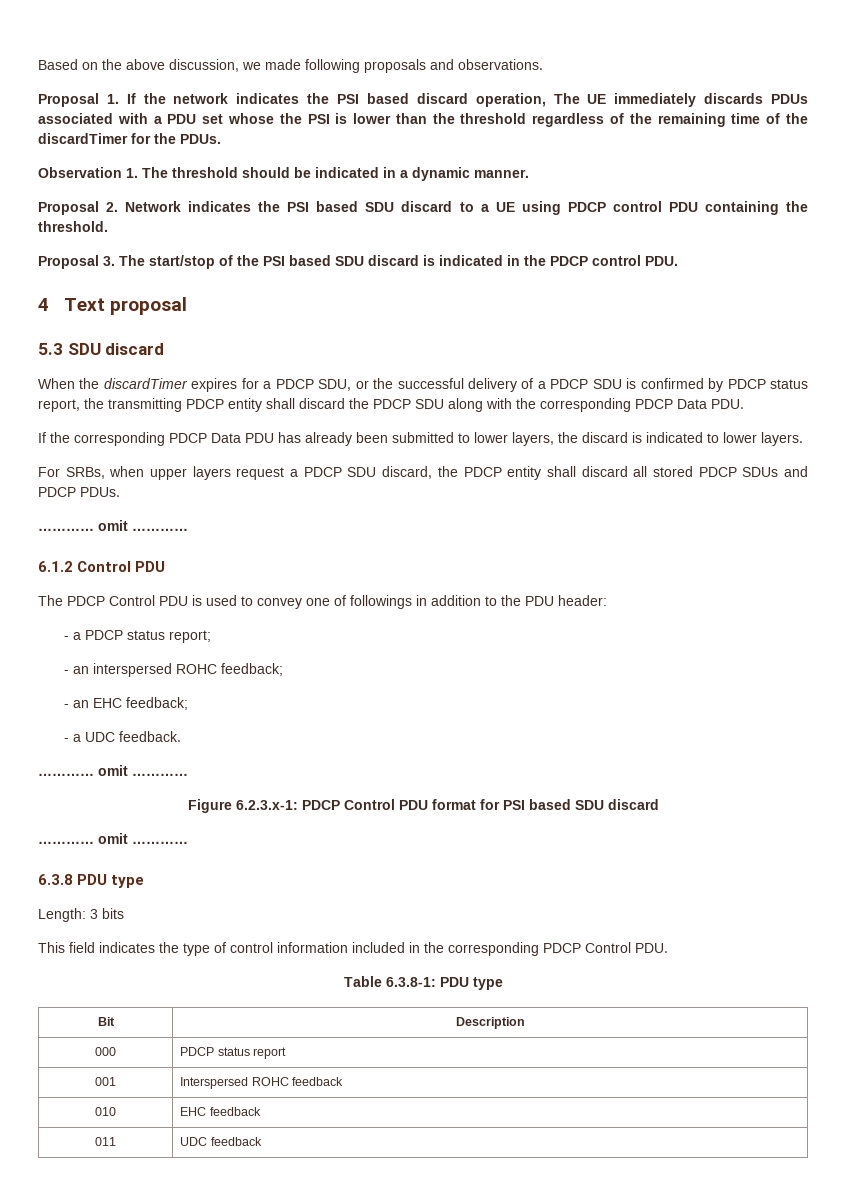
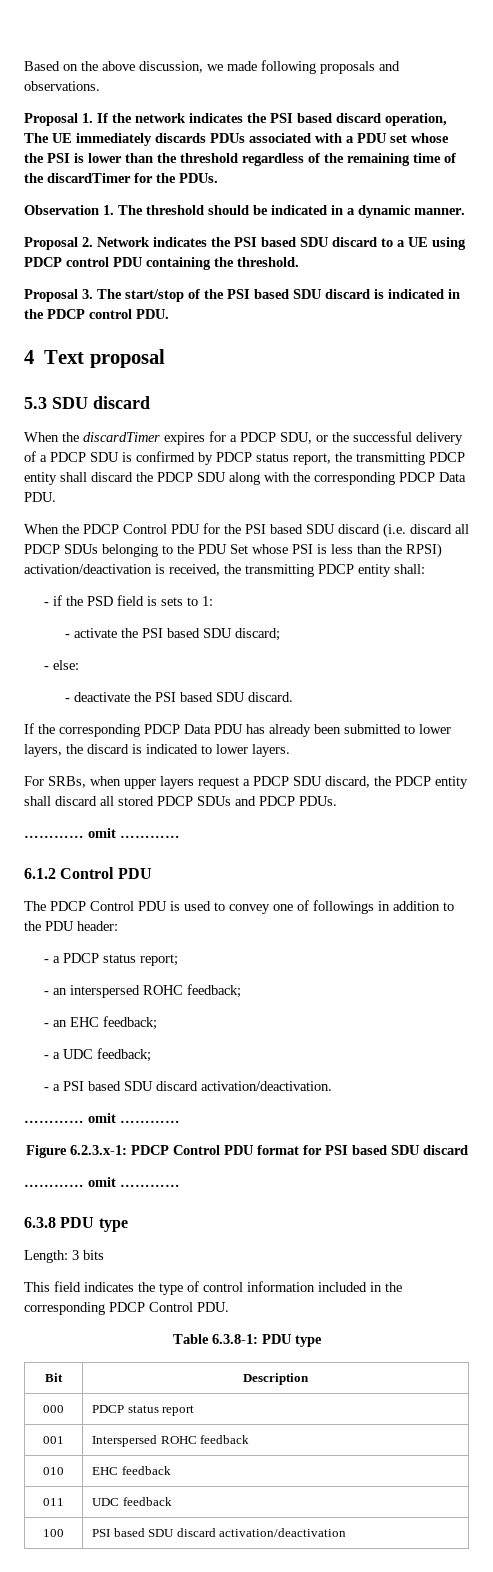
(744, 404) none -> [24,523,469,538] [24,543,442,558] [24,564,425,577] [44,595,214,606] [64,628,280,641] [44,660,80,670] [64,692,293,702] // When the PDCP Control PDU for the PSI based SDU discard (i.e. discard all PDCP SDUs belonging to the PDU Set whose PSI is less than the RPSI) activation/deactivation is received, the transmitting PDCP entity shall: // - if the PSD field is sets to 1: // - activate the PSI based SDU discard; // - else: // - deactivate the PSI based SDU discard.
[118,731,181,742] feedback. -> [97,1048,152,1062] [44,1081,333,1091] feedback; // - a PSI based SDU discard activation/deactivation.
(262, 1141) none -> [43,1529,64,1537] [92,1528,347,1537] // 100 | PSI based SDU discard activation/deactivation

